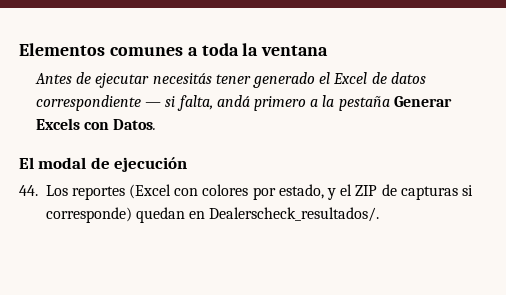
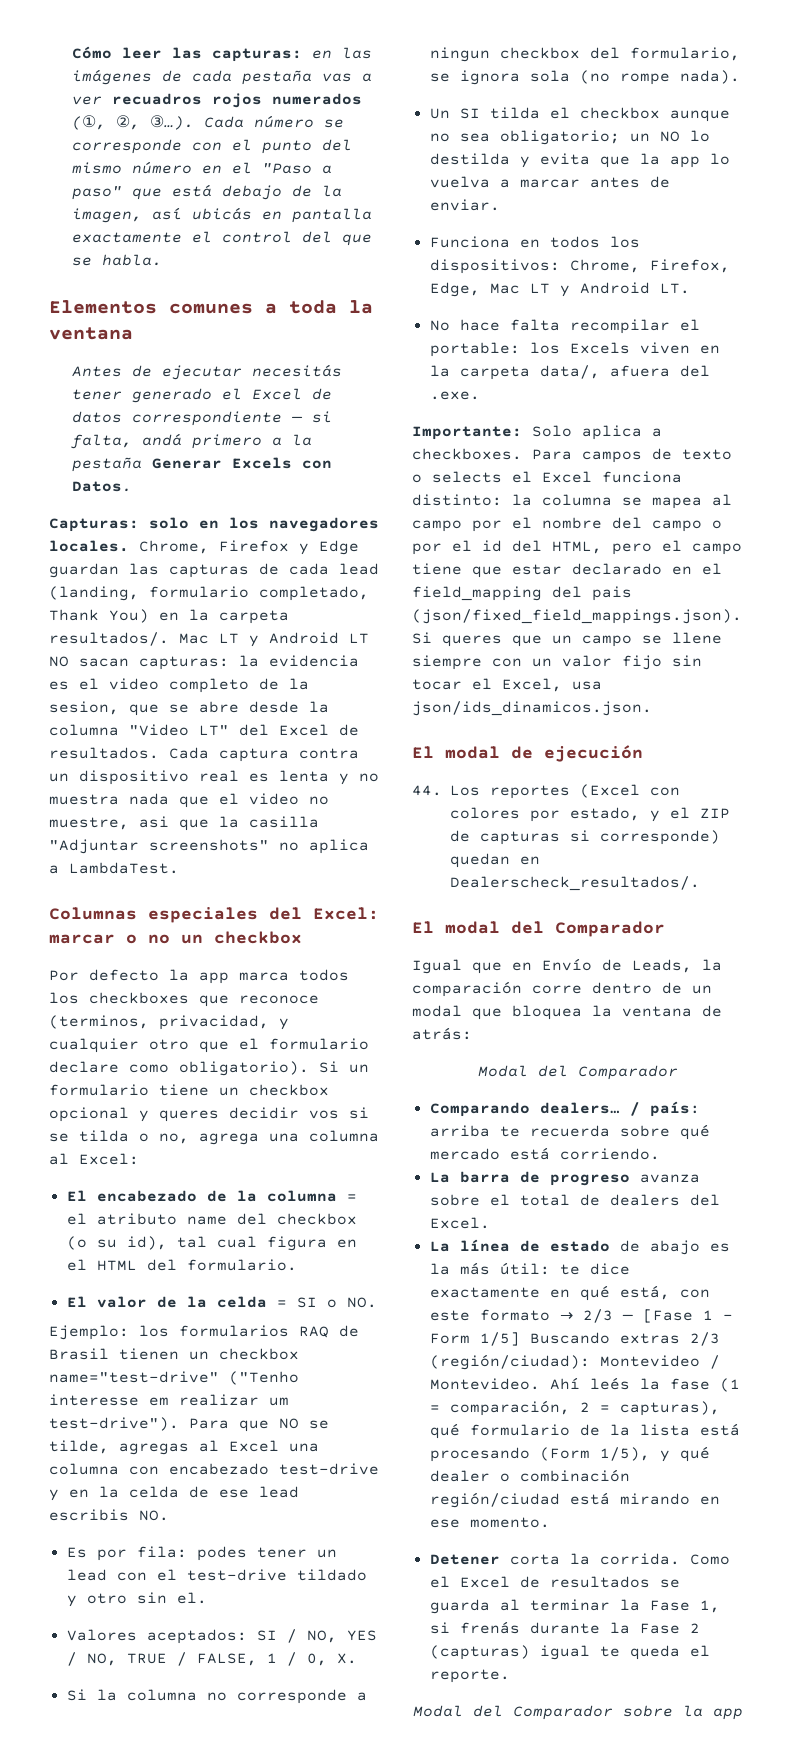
(19, 49) none -> [72,46,373,62] [72,69,373,85] [72,93,363,108] [72,115,345,130] [72,139,353,154] [72,161,333,174] [72,184,343,200] [72,207,373,223] [72,231,373,246] [72,254,163,266] Cómo leer las capturas: en las imágenes de cada pestaña vas a ver recuadros rojos numerados (①, ②, ③…). Cada número se corresponde con el punto del mismo número en el "Paso a paso" que está debajo de la imagen, así ubicás en pantalla exactamente el control del que se habla. //
(157, 124) none -> [49,517,379,532] [49,540,359,555] [49,563,379,578] [49,586,369,601] [49,609,289,624] [49,632,369,647] [49,655,359,670] [49,678,309,693] [49,701,329,716] [49,724,359,736] [49,747,359,762] [49,770,379,785] [49,793,329,808] [49,816,319,831] [49,839,369,854] [49,862,179,874] [49,907,379,923] [49,931,302,944] [49,969,349,984] [49,992,319,1007] [49,1015,289,1030] [49,1038,369,1053] [49,1061,369,1076] [49,1084,329,1096] [49,1107,369,1122] [49,1130,379,1145] [49,1153,139,1165] [66,1190,357,1202] [66,1213,357,1225] [66,1236,357,1251] [66,1259,297,1271] [66,1296,377,1308] [49,1325,359,1340] [49,1348,299,1360] [49,1371,299,1385] [49,1394,289,1406] [49,1417,329,1432] [49,1440,319,1455] [49,1463,379,1475] [49,1486,299,1501] [49,1509,169,1521] [66,1546,337,1561] [66,1569,367,1581] [66,1592,207,1607] [66,1629,377,1644] [66,1652,357,1666] [66,1689,367,1704] [429,47,740,62] [429,70,740,85] [429,107,730,122] [429,130,710,145] [429,153,730,168] [429,176,670,188] [429,199,500,211] [429,236,640,248] [429,259,730,274] [429,282,690,297] [429,319,700,334] [429,342,720,357] [429,365,710,380] [429,391,480,400] [412,425,662,440] [412,448,732,463] [412,471,682,483] [412,494,732,509] [412,517,722,532] [412,540,742,555] [412,563,722,578] [412,586,632,601] [412,609,742,624] [412,632,722,647] [412,655,702,670] [412,678,602,692] [412,701,652,716] // Capturas: solo en los navegadores locales. Chrome, Firefox y Edge guardan las capturas de cada lead (landing, formulario completado, Thank You) en la carpeta resultados/. Mac LT y Android LT NO sacan capturas: la evidencia es el video completo de la sesion, que se abre desde la columna "Video LT" del Excel de resultados. Cada captura contra un dispositivo real es lenta y no muestra nada que el video no muestre, asi que la casilla "Adjuntar screenshots" no aplica a LambdaTest. // Columnas especiales del Excel: marcar o no un checkbox // Por defecto la app marca todos los checkboxes que reconoce (terminos, privacidad, y cualquier otro que el formulario declare como obligatorio). Si un formulario tiene un checkbox opcional y queres decidir vos si se tilda o no, agrega una columna al Excel: // El encabezado de la columna = el atributo name del checkbox (o su id), tal cual figura en el HTML del formulario. // El valor de la celda = SI o NO. // Ejemplo: los formularios RAQ de Brasil tienen un checkbox name="test-drive" ("Tenho interesse em realizar um test-drive"). Para que NO se tilde, agregas al Excel una columna con encabezado test-drive y en la celda de ese lead escribis NO. // Es por fila: podes tener un lead con el test-drive tildado y otro sin el. // Valores aceptados: SI / NO, YES / NO, TRUE / FALSE, 1 / 0, X. // Si la columna no corresponde a ningun checkbox del formulario, se ignora sola (no rompe nada). // Un SI tilda el checkbox aunque no sea obligatorio; un NO lo destilda y evita que la app lo vuelva a marcar antes de enviar. // Funciona en todos los dispositivos: Chrome, Firefox, Edge, Mac LT y Android LT. // No hace falta recompilar el portable: los Excels viven en la carpeta data/, afuera del .exe. // Importante: Solo aplica a checkboxes. Para campos de texto o selects el Excel funciona distinto: la columna se mapea al campo por el nombre del campo o por el id del HTML, pero el campo tiene que estar declarado en el field_mapping del pais (json/fixed_field_mappings.json). Si queres que un campo se llene siempre con un valor fijo sin tocar el Excel, usa json/ids_dinamicos.json.
(380, 214) none -> [412,921,665,937] [412,958,722,974] [412,981,712,997] [412,1005,722,1020] [412,1027,472,1040] [478,1065,678,1080] [429,1101,700,1117] [429,1124,710,1140] [429,1147,660,1160] [429,1171,700,1186] [429,1194,720,1206] [429,1217,490,1229] [429,1239,730,1255] [429,1262,630,1275] [429,1285,710,1301] [429,1309,733,1323] [429,1332,720,1346] [429,1354,720,1370] [429,1377,740,1392] [429,1400,720,1416] [429,1423,740,1439] [429,1446,710,1462] [429,1469,630,1482] [429,1492,720,1508] [429,1517,550,1528] [429,1553,730,1565] [429,1576,680,1588] [429,1599,720,1614] [429,1621,700,1634] [429,1645,710,1660] [429,1669,510,1683] [413,1705,743,1720] // El modal del Comparador // Igual que en Envío de Leads, la comparación corre dentro de un modal que bloquea la ventana de atrás: // Modal del Comparador // Comparando dealers… / país: arriba te recuerda sobre qué mercado está corriendo. // La barra de progreso avanza sobre el total de dealers del Excel. // La línea de estado de abajo es la más útil: te dice exactamente en qué está, con este formato → 2/3 — [Fase 1 - Form 1/5] Buscando extras 2/3 (región/ciudad): Montevideo / Montevideo. Ahí leés la fase (1 = comparación, 2 = capturas), qué formulario de la lista está procesando (Form 1/5), y qué dealer o combinación región/ciudad está mirando en ese momento. // Detener corta la corrida. Como el Excel de resultados se guarda al terminar la Fase 1, si frenás durante la Fase 2 (capturas) igual te queda el reporte. // Modal del Comparador sobre la app

